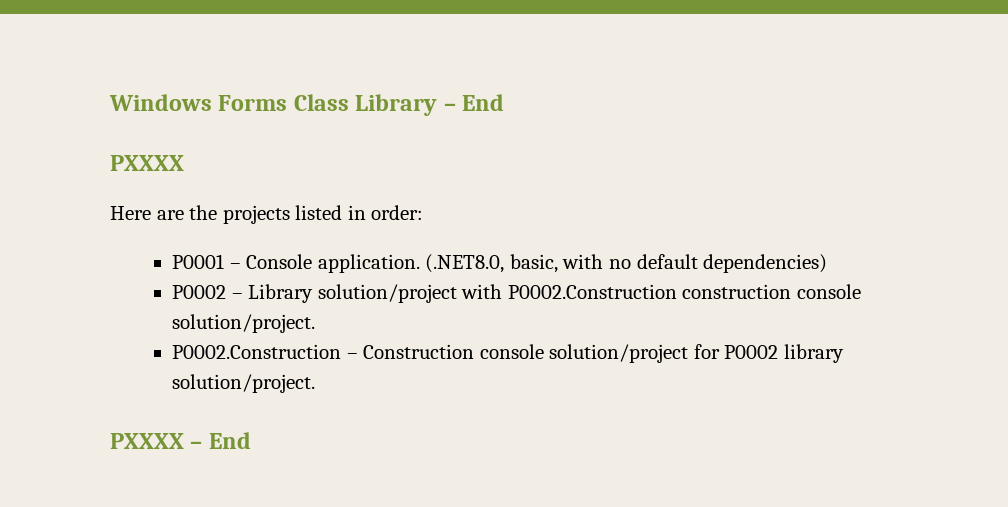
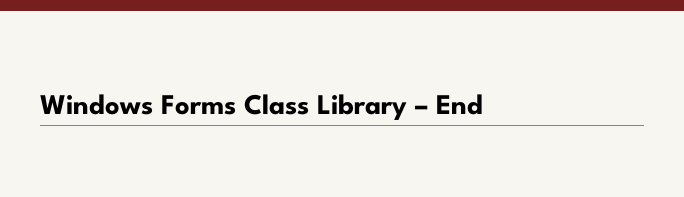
[110,155,184,171] [110,205,424,224] [172,254,828,273] [172,284,862,303] [172,314,316,333] [172,344,845,363] [172,374,316,393] [110,432,251,449] // PXXXX // Here are the projects listed in order: // P0001 – Console application. (.NET8.0, basic, with no default dependencies) // P0002 – Library solution/project with P0002.Construction construction console solution/project. // P0002.Construction – Construction console solution/project for P0002 library solution/project. // PXXXX – End -> (483, 104) none

